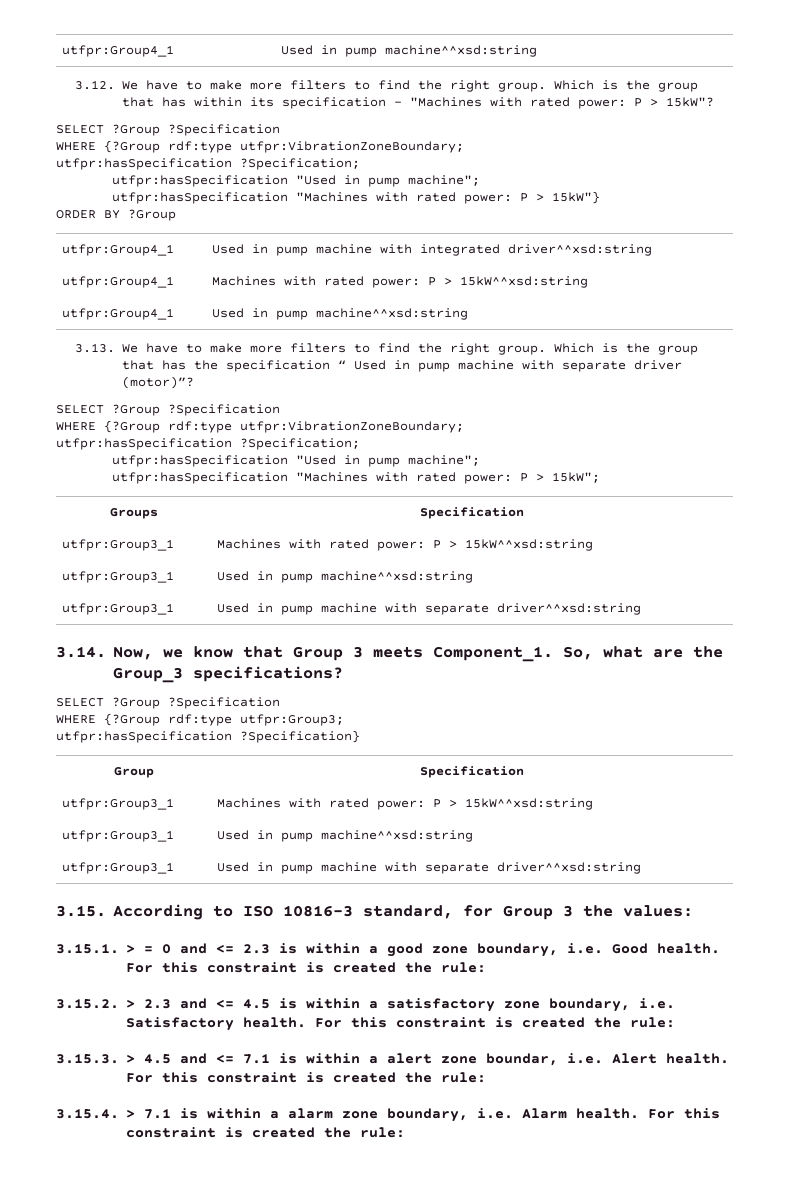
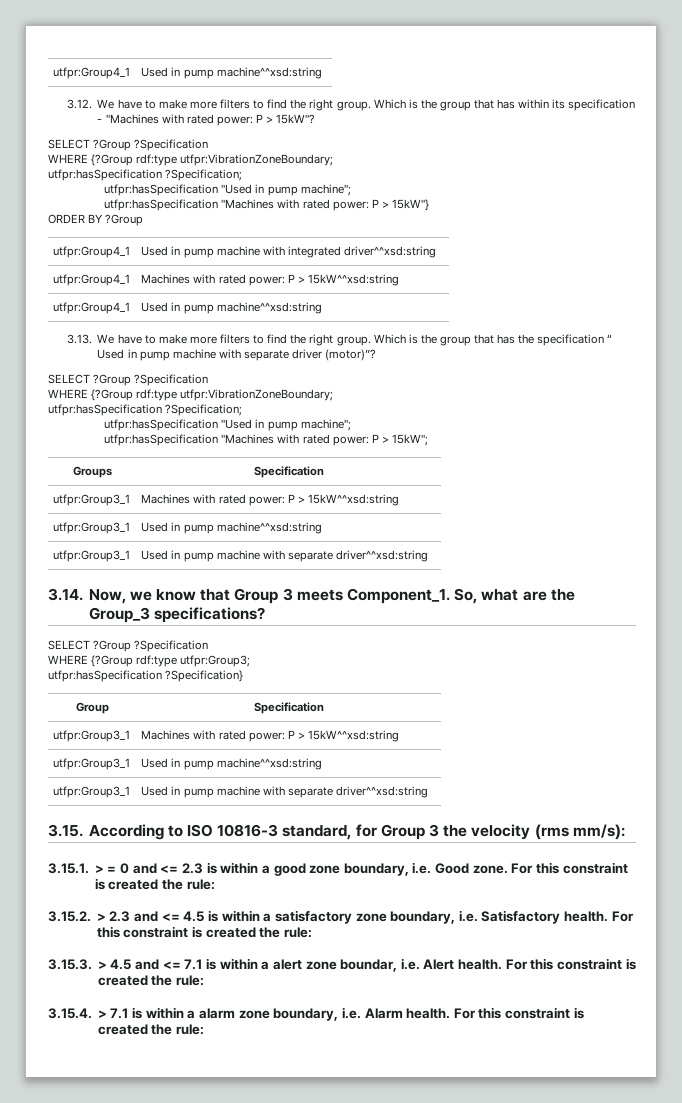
[622,905,693,917] values: -> [471,824,625,840] velocity (rms mm/s):
[656,943,720,954] health. -> [472,865,508,874] zone.

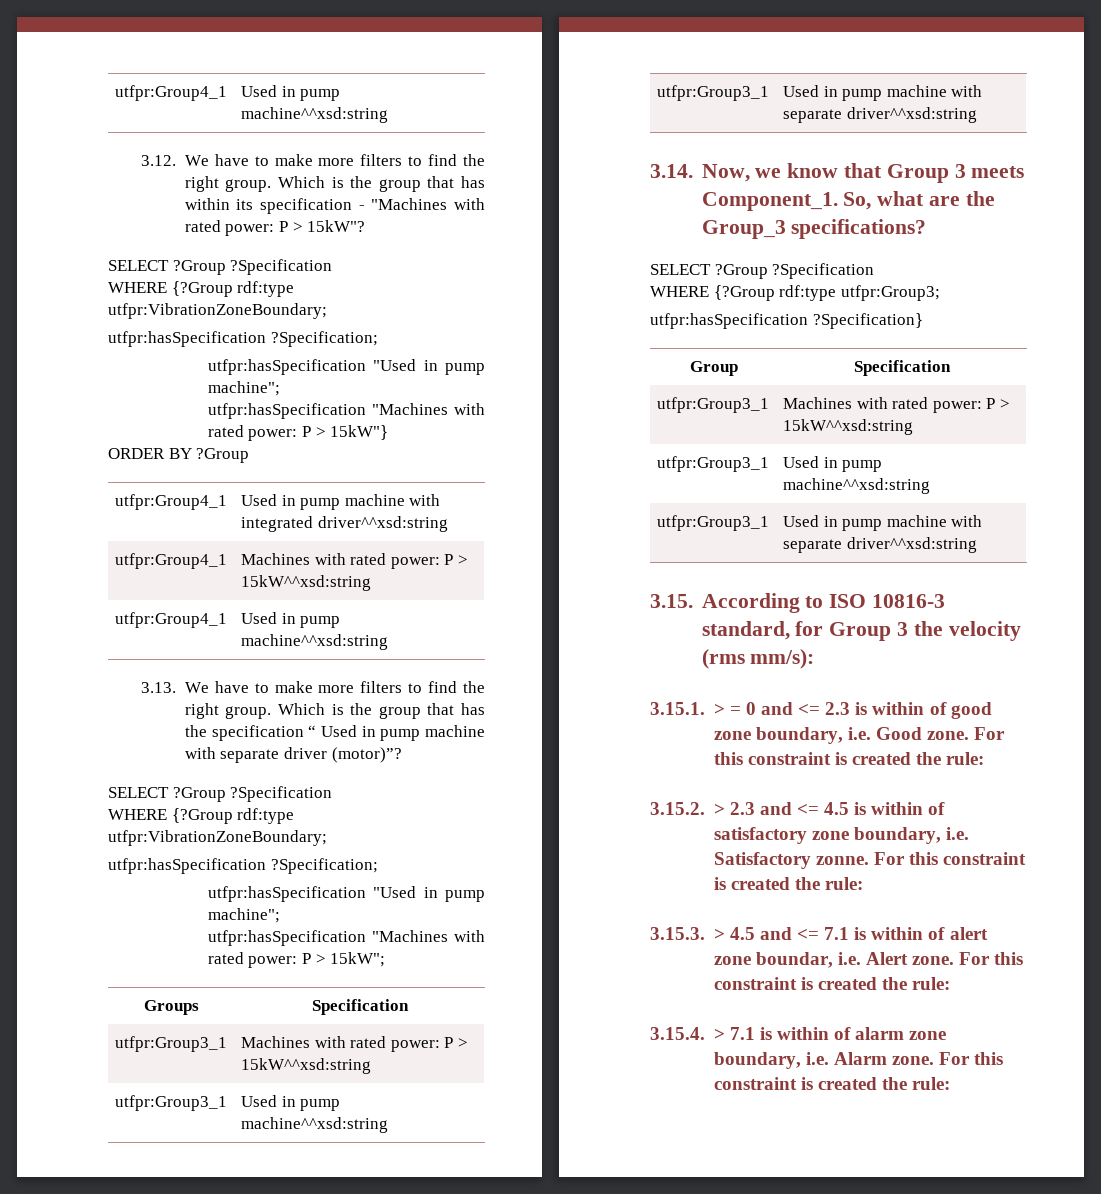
[261,865,270,874] a -> [929,702,947,715] of
[263,913,272,922] a -> [928,802,946,815] of
[564,911,609,922] health. -> [815,856,869,865] zonne.
[261,961,270,970] a -> [928,927,946,940] of
[458,959,503,970] health. -> [912,956,955,965] zone.
[187,1010,196,1019] a -> [834,1027,852,1040] of
[406,1008,451,1019] health. -> [891,1056,934,1065] zone.

